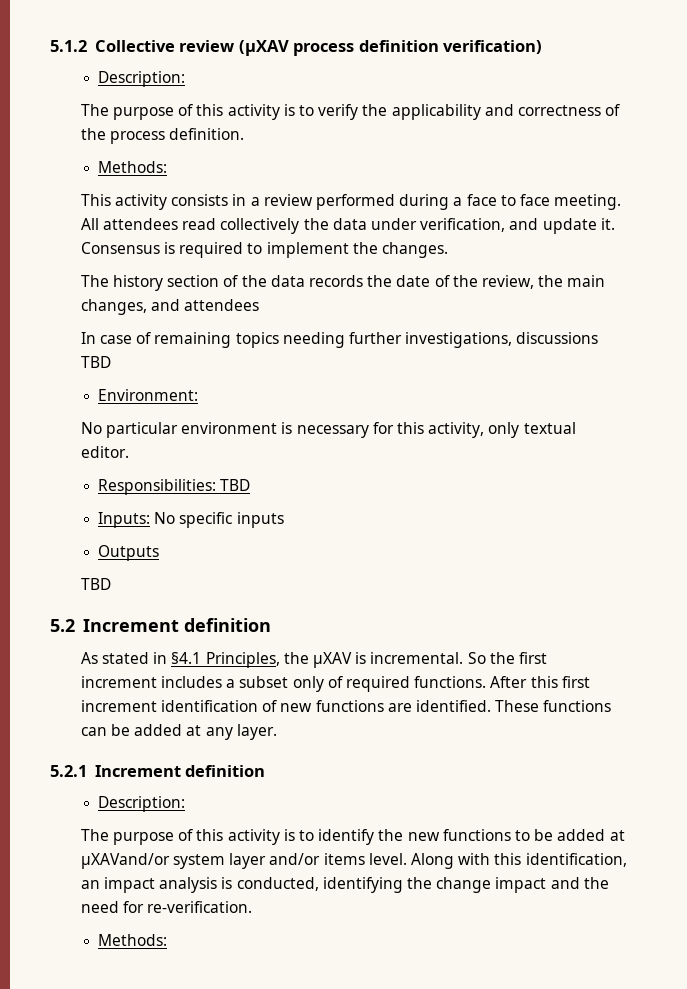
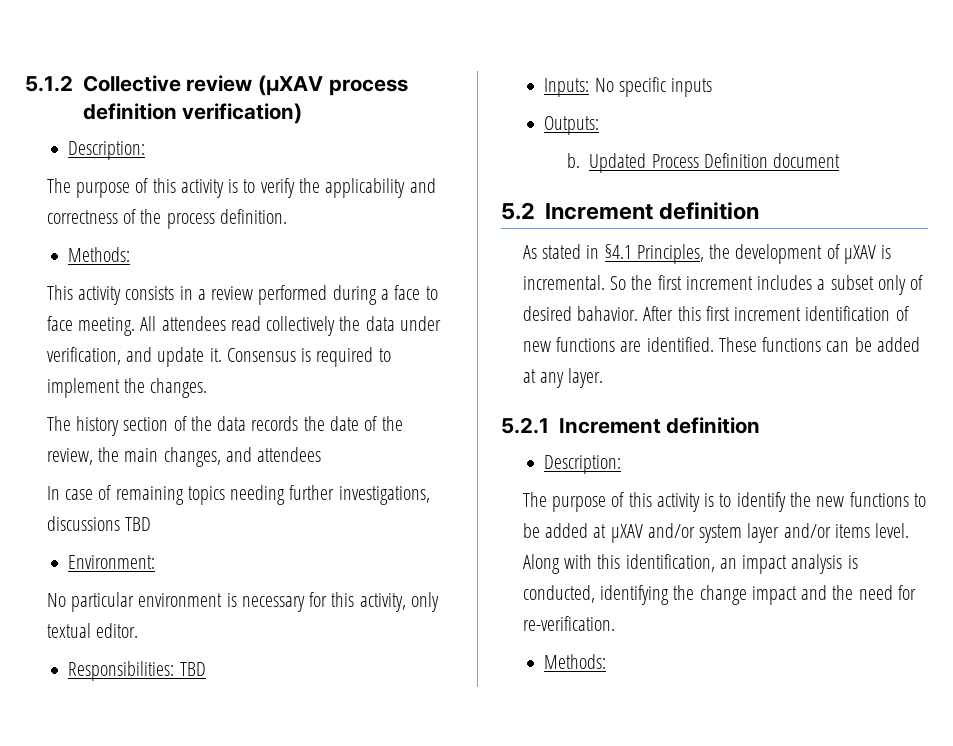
[97,545,159,561] [80,578,111,590] Outputs // TBD -> [544,116,600,135] [566,153,841,173] Outputs: // b. Updated Process Definition document
(309, 658) none -> [735,244,840,264] development of
[346,676,487,692] required functions. -> [522,306,639,321] desired bahavior.
[80,853,170,869] µXAVand/or -> [610,523,695,543] µXAV and/or

